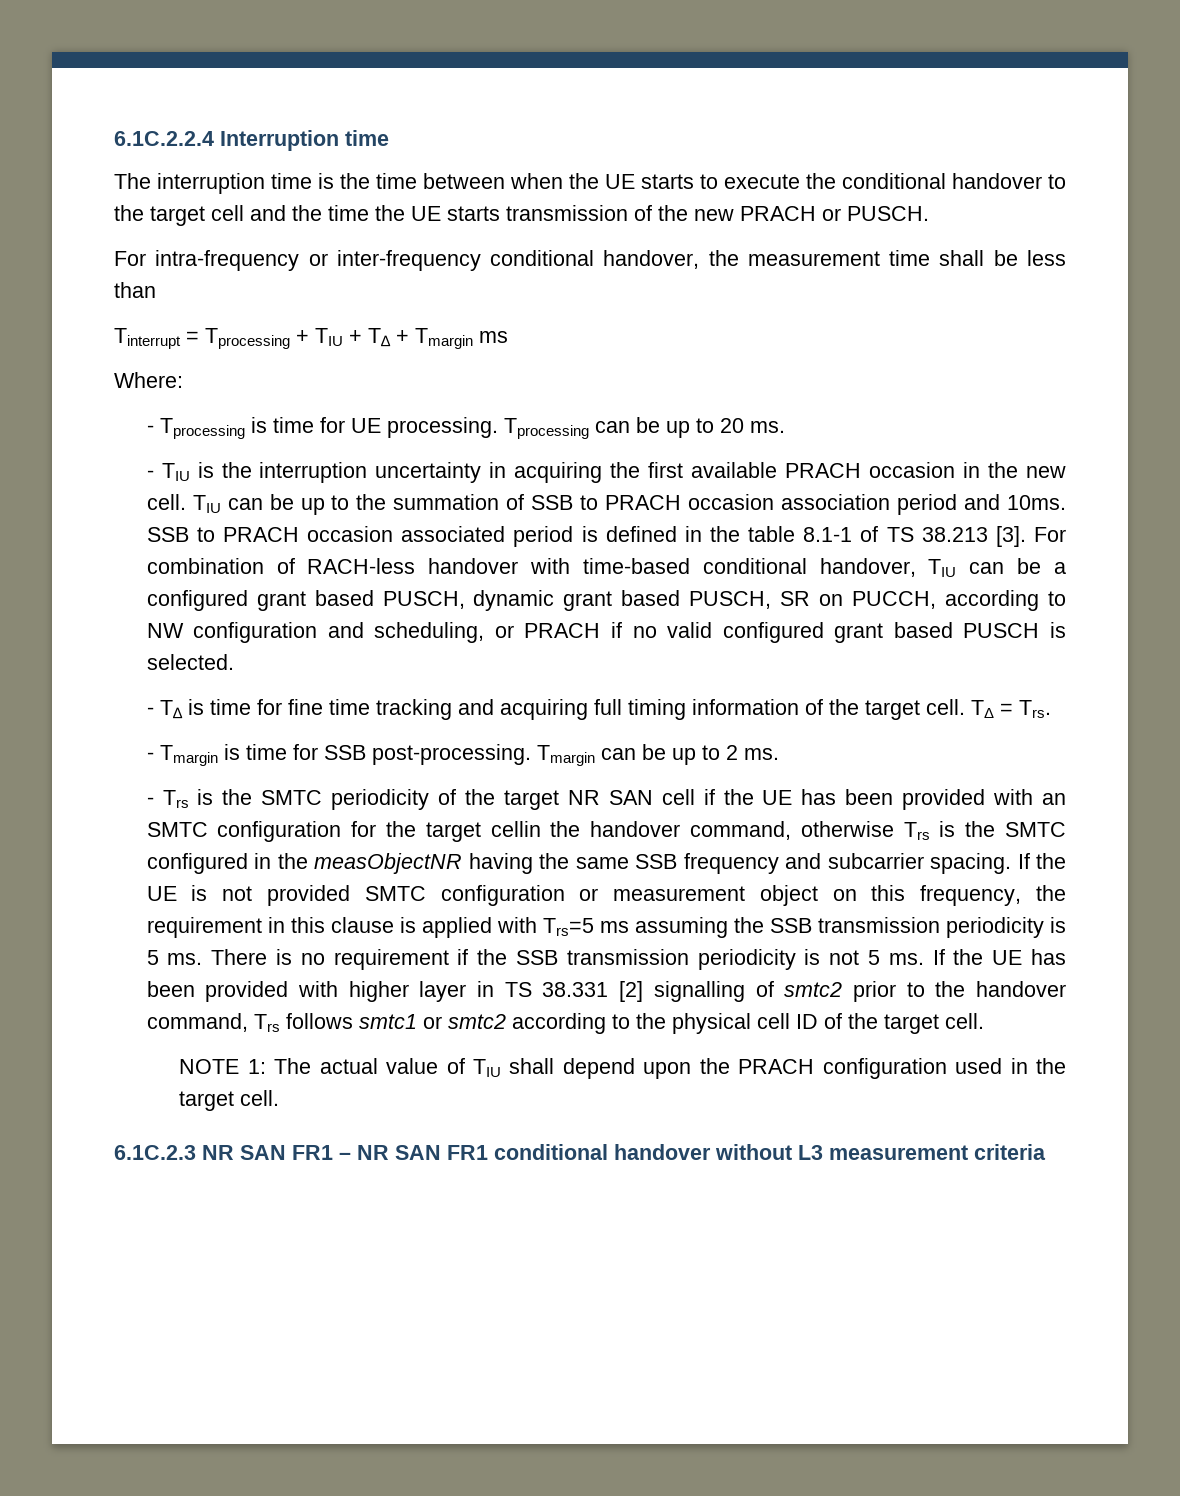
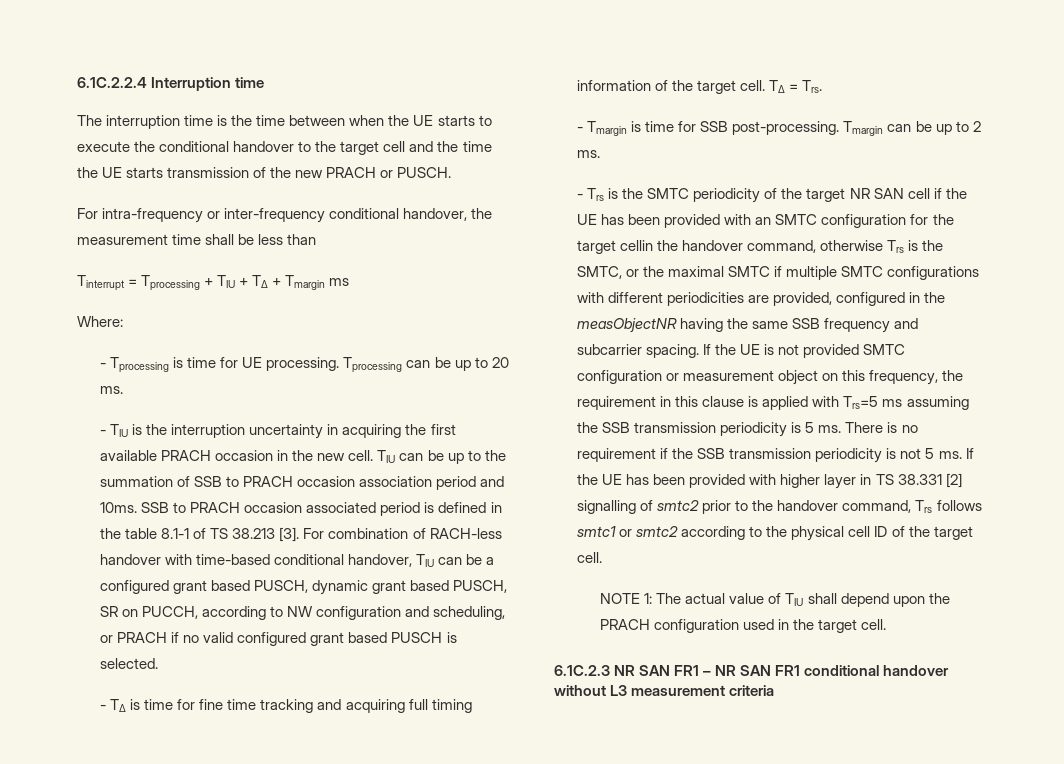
[1004,822,1066,837] SMTC -> [577,266,980,280] [577,292,833,306] SMTC, or the maximal SMTC if multiple SMTC configurations with different periodicities are provided,

